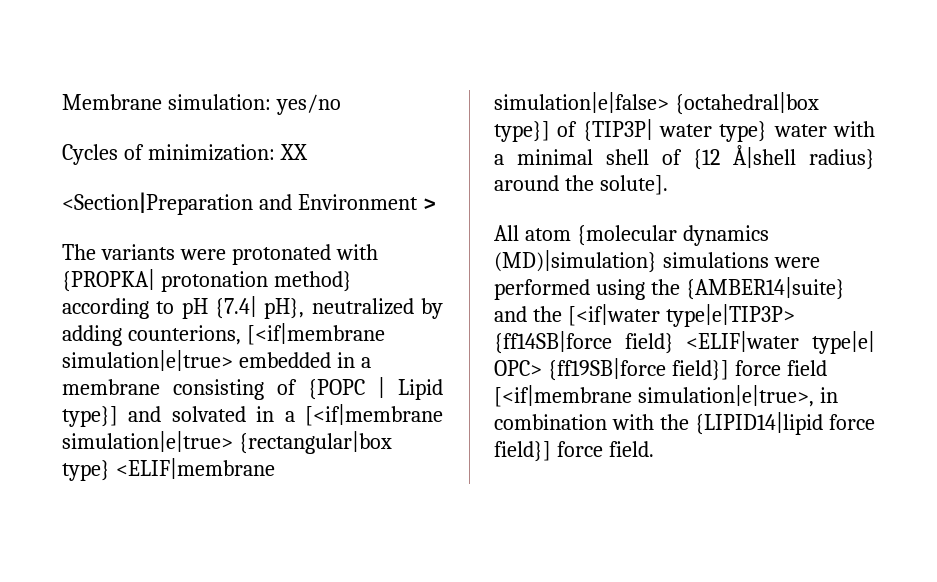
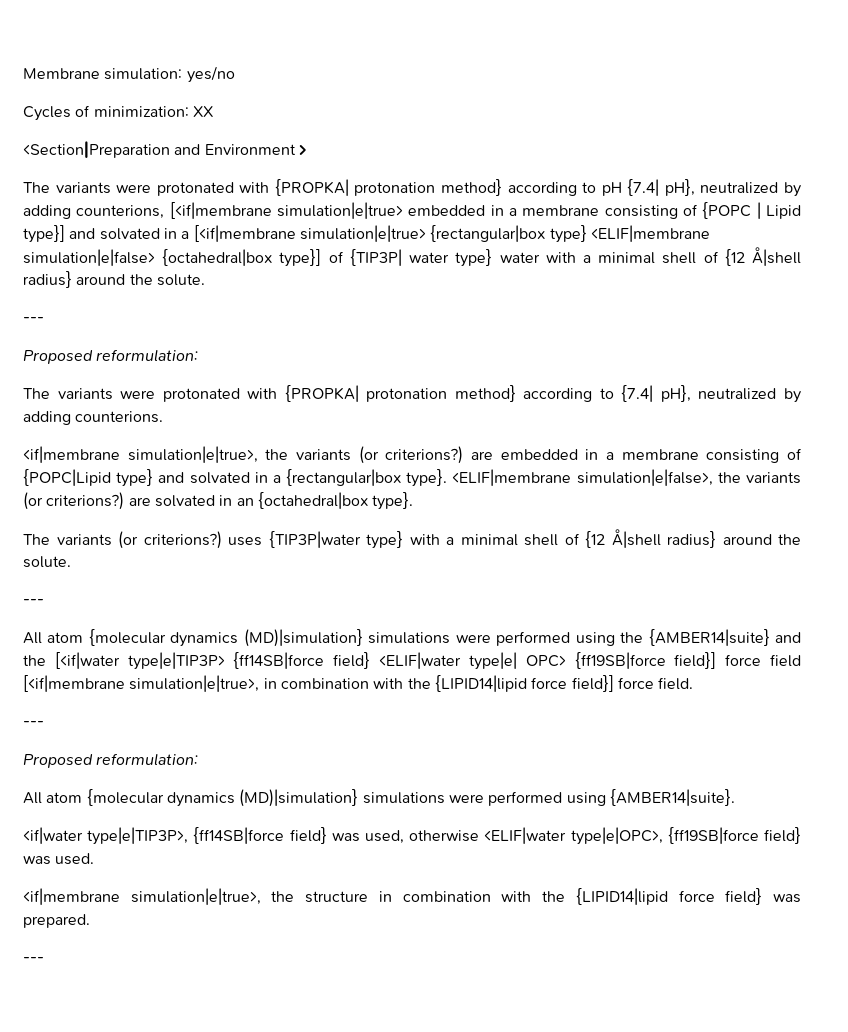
[599,175,668,195] solute]. -> [156,274,205,286] [23,317,44,323] [23,349,199,364] [23,385,802,403] [23,411,164,425] [23,446,802,464] [23,469,801,487] [23,492,414,510] [23,529,801,549] [23,556,71,568] [23,599,44,605] solute. // --- // Proposed reformulation: // The variants were protonated with {PROPKA| protonation method} according to {7.4| pH}, neutralized by adding counterions. // <if|membrane simulation|e|true>, the variants (or criterions?) are embedded in a membrane consisting of {POPC|Lipid type} and solvated in a {rectangular|box type}. <ELIF|membrane simulation|e|false>, the variants (or criterions?) are solvated in an {octahedral|box type}. // The variants (or criterions?) uses {TIP3P|water type} with a minimal shell of {12 Å|shell radius} around the solute. // ---
(654, 449) none -> [23,721,44,727] [23,753,199,768] [23,789,735,807] [23,827,801,845] [23,853,95,865] [23,888,802,905] [23,914,90,928] [23,957,44,963] // --- // Proposed reformulation: // All atom {molecular dynamics (MD)|simulation} simulations were performed using {AMBER14|suite}. // <if|water type|e|TIP3P>, {ff14SB|force field} was used, otherwise <ELIF|water type|e|OPC>, {ff19SB|force field} was used. // <if|membrane simulation|e|true>, the structure in combination with the {LIPID14|lipid force field} was prepared. // ---

